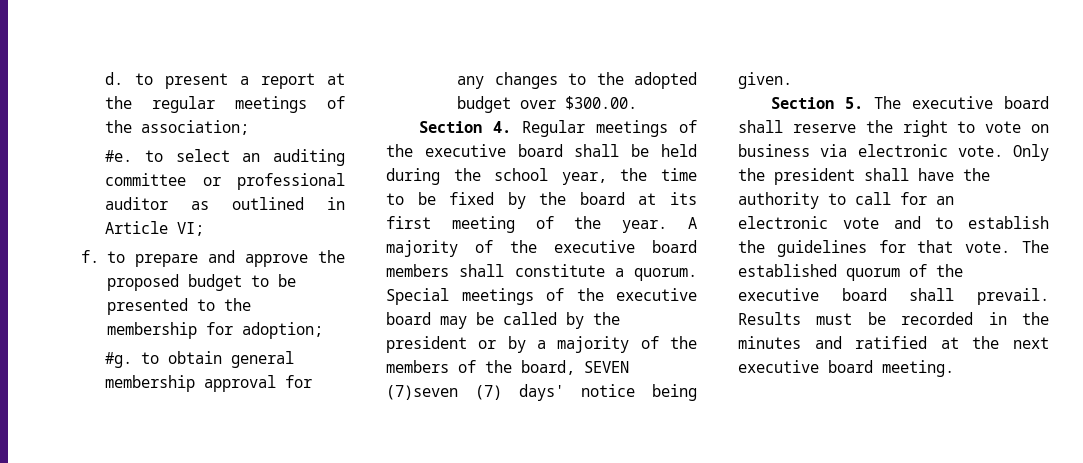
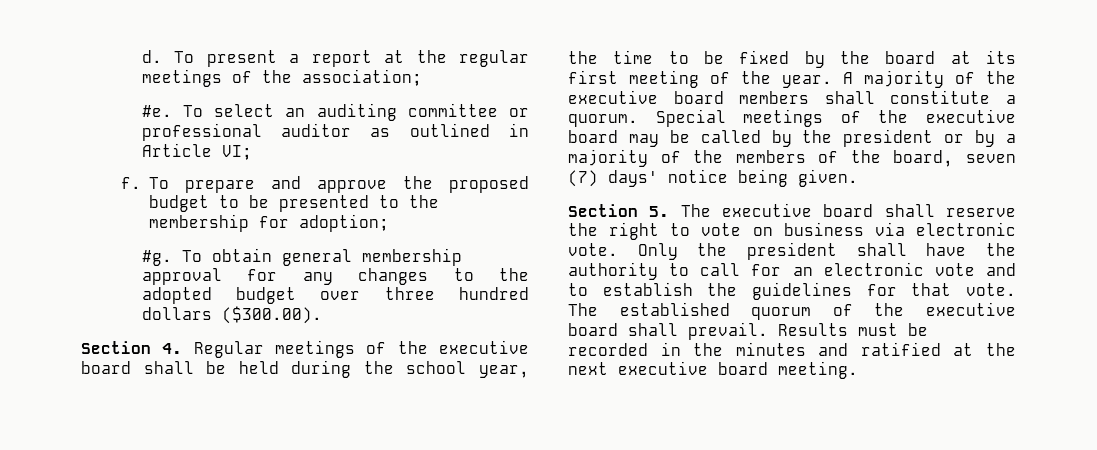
[135,73,154,85] to -> [174,51,195,63] To
[144,150,163,162] to -> [182,105,203,117] To
[107,251,126,263] to -> [149,177,170,189] To
[141,352,160,364] to -> [181,250,202,262] To
[565,96,638,110] $300.00. -> [384,287,529,300] [141,306,322,324] three hundred dollars ($300.00).
[584,361,629,373] [386,385,458,400] SEVEN (7)seven -> [966,154,1016,163] seven

